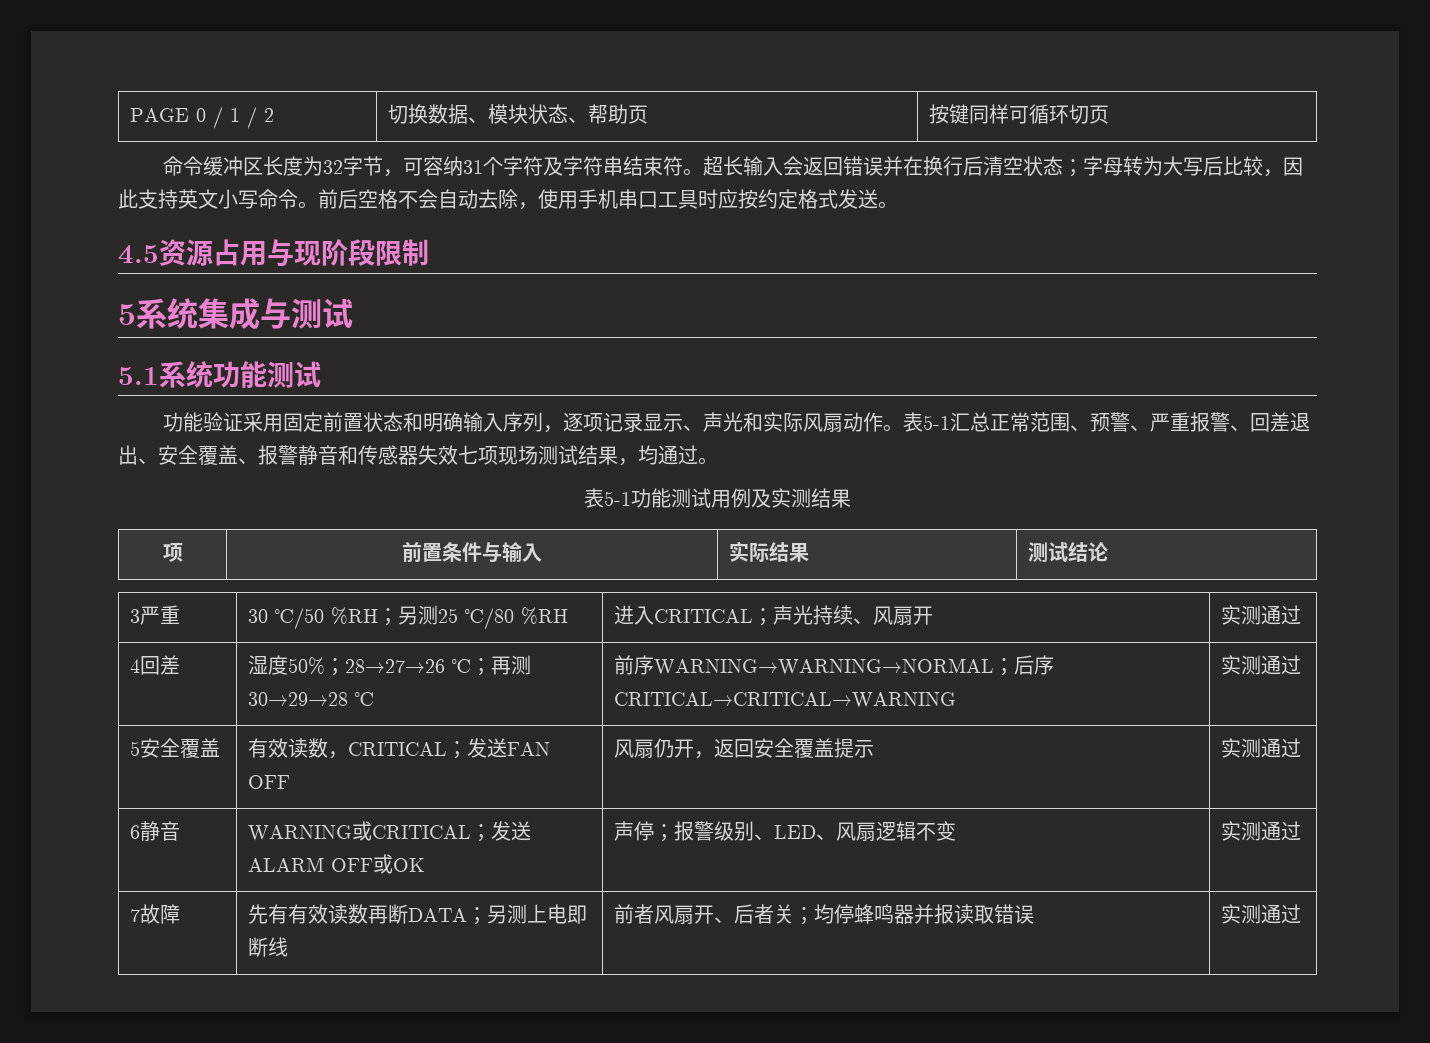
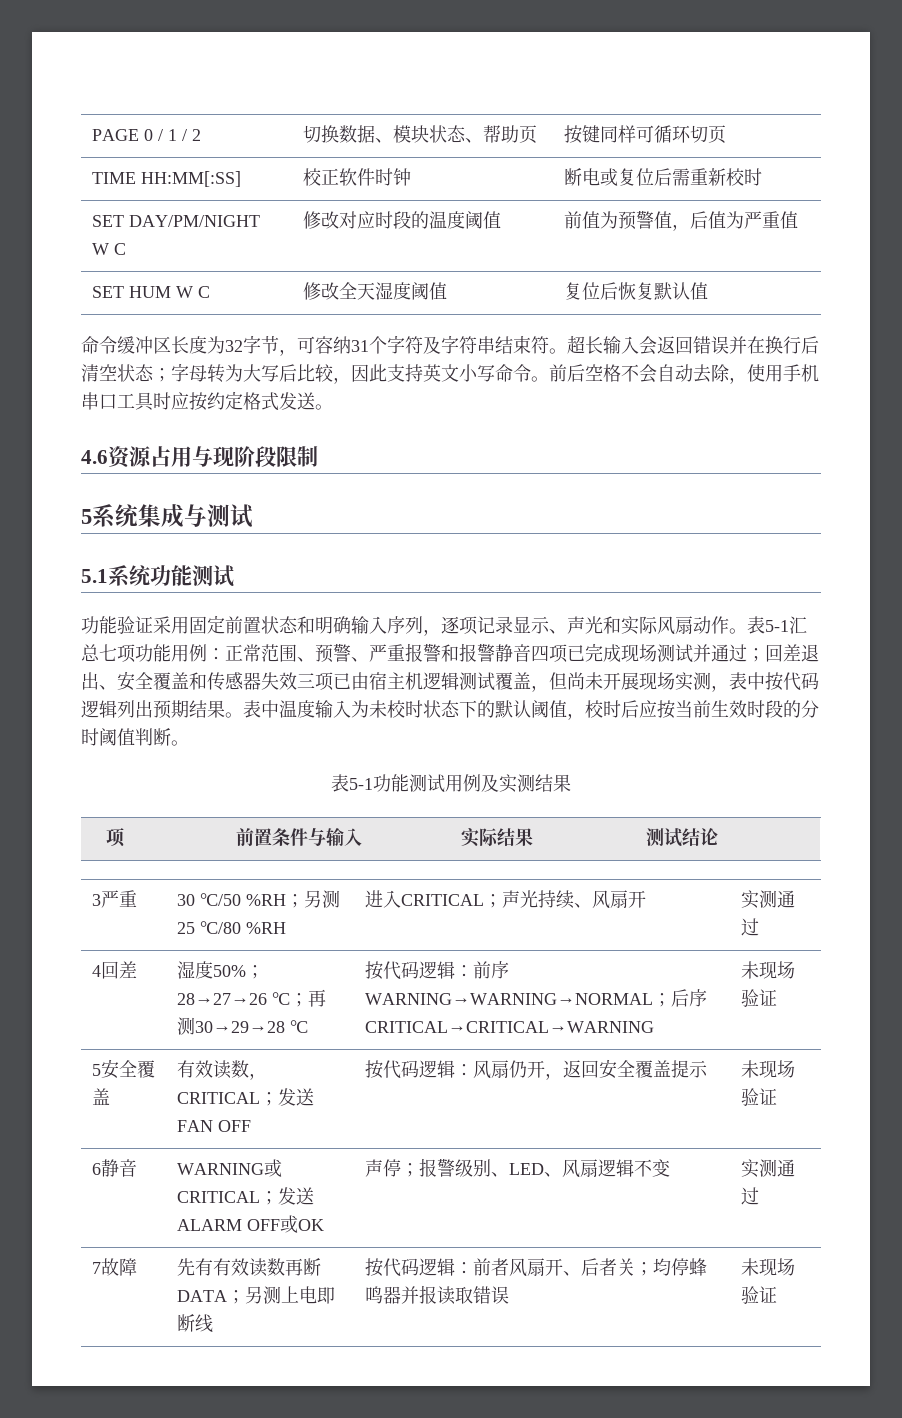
(1110, 114) none -> [92,171,242,187] [303,168,412,186] [564,168,763,186] [92,215,261,227] [92,243,127,255] [303,211,502,229] [564,210,799,231] [92,286,211,298] [303,282,448,300] [564,282,709,300] // TIME HH:MM[:SS] | 校正软件时钟 | 断电或复位后需重新校时 // SET DAY/PM/NIGHT W C | 修改对应时段的温度阈值 | 前值为预警值，后值为严重值 // SET HUM W C | 修改全天湿度阈值 | 复位后恢复默认值
[118,245,159,264] 4.5 -> [81,450,108,464] 4.6
(991, 422) none -> [99,644,225,663] 七项功能用例：
[1230,425,1251,431] 、 -> [441,643,765,663] 和报警静音四项已完成现场测试并通过；
[238,445,338,465] 、报警静音 -> (189, 680) none
[458,445,698,466] 七项现场测试结果，均通过 -> [297,672,819,692] [81,700,819,720] [81,728,171,746] 三项已由宿主机逻辑测试覆盖，但尚未开展现场实测，表中按代码逻辑列出预期结果。表中温度输入为未校时状态下的默认阈值，校时后应按当前生效时段的分时阈值判断
(375, 699) none -> [365,961,474,980] 按代码逻辑：
[1221,655,1302,675] 实测通过 -> [741,961,796,979] [741,989,778,1007] 未现场验证
(291, 782) none -> [365,1060,474,1079] 按代码逻辑：
[1221,738,1302,758] 实测通过 -> [741,1060,796,1078] [741,1088,778,1106] 未现场验证
(289, 947) none -> [365,1258,474,1277] 按代码逻辑：
[1221,904,1302,924] 实测通过 -> [741,1258,796,1276] [741,1286,778,1304] 未现场验证

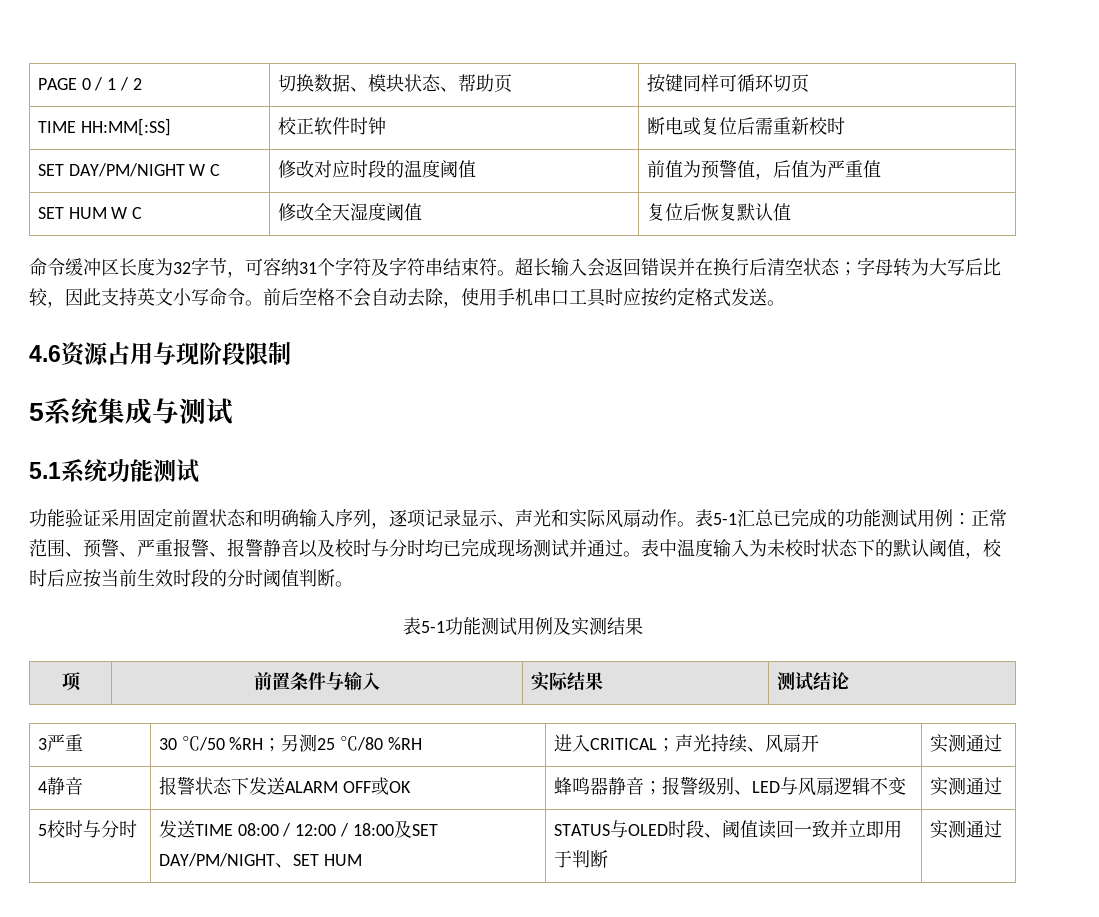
[99,644,171,663] 七项功能 -> [773,508,917,528] 已完成的功能测试
[441,644,459,662] 和 -> [209,552,227,557] 、
[531,644,568,663] 四项 -> [299,539,443,558] 以及校时与分时均
[747,644,819,662] [81,671,819,692] [81,700,225,719] ；回差退出、安全覆盖和传感器失效三项已由宿主机逻辑测试覆盖，但尚未开展现场实测，表中按代码逻辑列出预期结果 -> (623, 548) none
[101,961,138,979] [177,961,265,979] [177,989,327,1007] [177,1017,309,1035] [365,961,510,980] [365,989,708,1007] [365,1021,655,1033] [741,961,796,979] [741,989,778,1007] [92,1059,156,1079] [92,1088,111,1105] [177,1060,268,1080] [177,1088,315,1106] [177,1120,252,1132] [365,1059,709,1080] [741,1060,796,1078] [741,1088,778,1106] [92,1159,138,1177] [177,1159,283,1177] [177,1191,279,1205] 回差 | 湿度50%；28→27→26 ℃；再测30→29→28 ℃ | 按代码逻辑：前序WARNING→WARNING→NORMAL；后序CRITICAL→CRITICAL→WARNING | 未现场验证 // 5安全覆盖 | 有效读数，CRITICAL；发送FAN OFF | 按代码逻辑：风扇仍开，返回安全覆盖提示 | 未现场验证 // 6静音 | WARNING或CRITICAL； -> [46,777,83,795] [158,776,249,795] 静音 | 报警状态下
[365,1159,402,1177] 声停 -> [553,777,644,795] 蜂鸣器静音
[544,1172,563,1177] 、 -> [779,777,798,795] 与
[92,1258,138,1276] [177,1258,322,1277] [177,1286,336,1304] [177,1314,214,1333] [365,1258,708,1277] [365,1285,510,1305] [741,1258,796,1276] [741,1286,778,1304] 7故障 | 先有有效读数再断DATA；另测上电即断线 | 按代码逻辑：前者风扇开、后者关；均停蜂鸣器并报读取错误 | 未现场验证 -> [37,820,137,838] [158,820,439,838] [158,853,362,868] [553,820,902,839] [553,850,608,868] [929,820,1002,839] 5校时与分时 | 发送TIME 08:00 / 12:00 / 18:00及SET DAY/PM/NIGHT、SET HUM | STATUS与OLED时段、阈值读回一致并立即用于判断 | 实测通过

